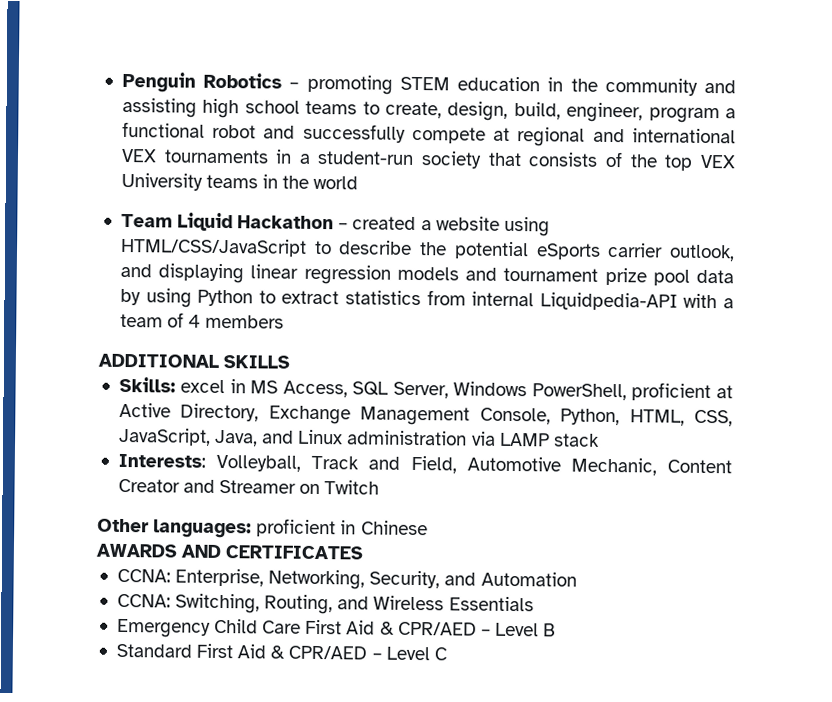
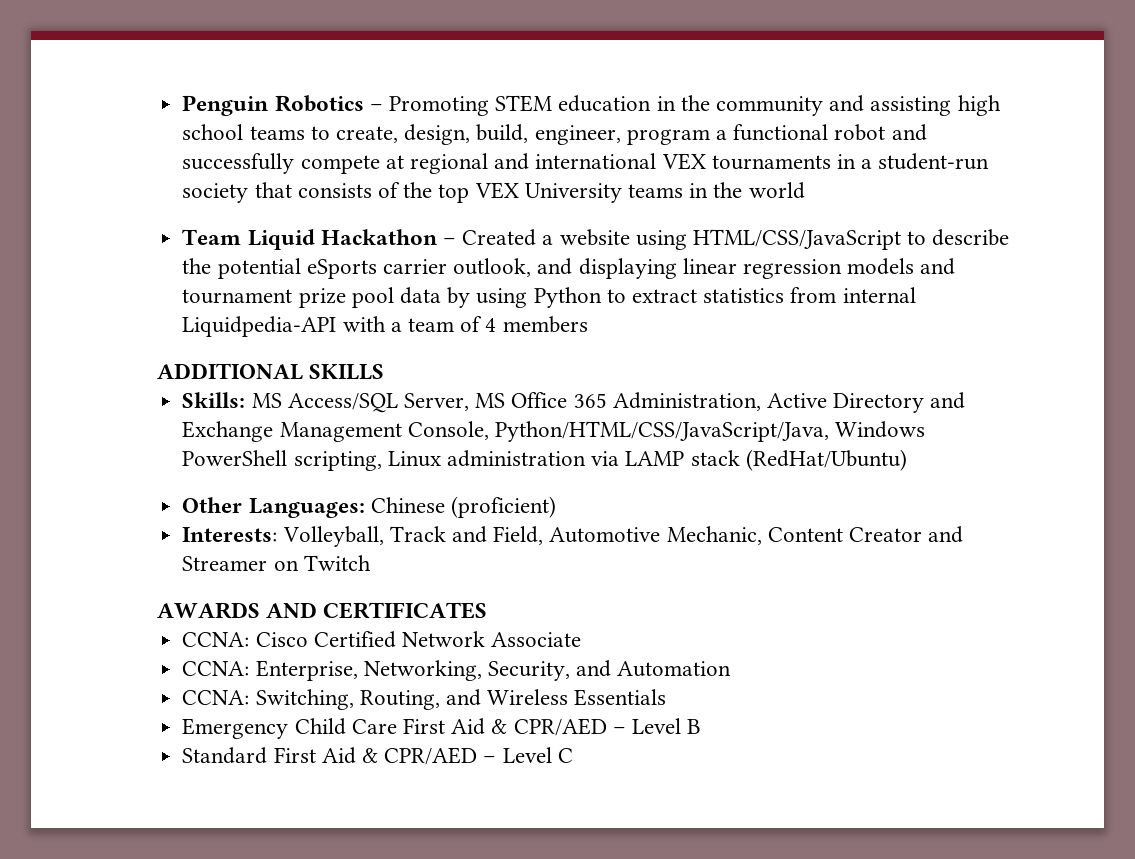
[306,74,393,95] promoting -> [388,96,489,116] Promoting
[352,216,417,230] created -> [462,229,537,246] Created
[180,379,733,402] [118,402,734,427] [118,427,295,447] excel in MS Access, SQL Server, Windows PowerShell, proficient at Active Directory, Exchange Management Console, Python, HTML, CSS, JavaScript, Java, and -> [251,392,966,413] [182,421,926,442] [182,450,382,471] MS Access/SQL Server, MS Office 365 Administration, Active Directory and Exchange Management Console, Python/HTML/CSS/JavaScript/Java, Windows PowerShell scripting,
(600, 440) none -> [745,449,907,471] [182,496,556,518] (RedHat/Ubuntu) // Other Languages: Chinese (proficient)
[97,518,428,539] [96,543,364,560] Other languages: proficient in Chinese // AWARDS AND CERTIFICATES -> [157,602,488,619] [182,631,582,648] AWARDS AND CERTIFICATES // CCNA: Cisco Certified Network Associate

